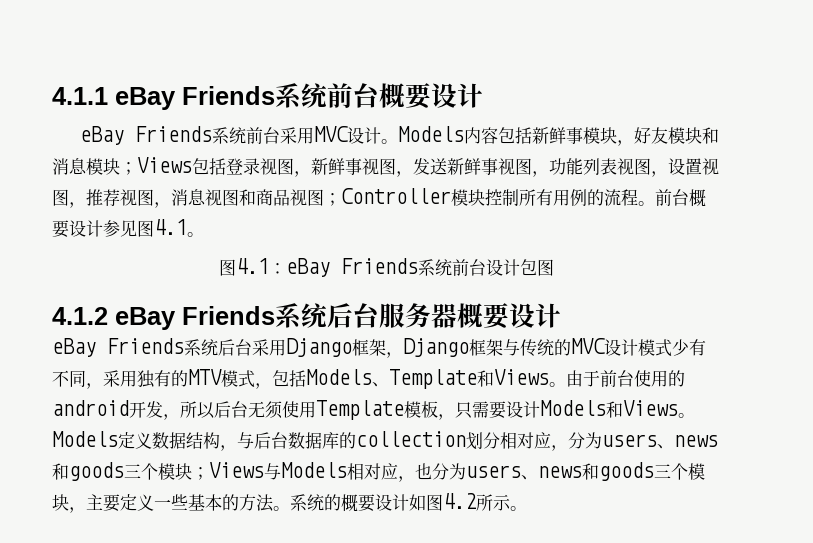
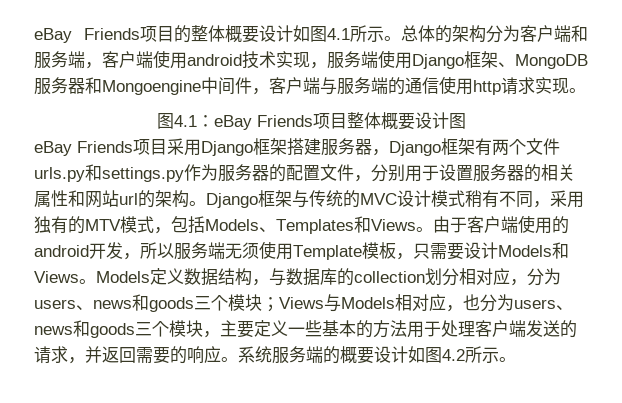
[52,83,483,110] [80,126,720,146] [52,157,719,177] [52,188,706,208] [52,219,187,238] 4.1.1 eBay Friends系统前台概要设计 // eBay Friends系统前台采用MVC设计。Models内容包括新鲜事模块，好友模块和消息模块；Views包括登录视图，新鲜事视图，发送新鲜事视图，功能列表视图，设置视图，推荐视图，消息视图和商品视图；Controller模块控制所有用例的流程。前台概要设计参见图4.1 -> [34,25,588,43] [34,50,588,69] [34,76,569,95] eBay Friends项目的整体概要设计如图4.1所示。总体的架构分为客户端和服务端，客户端使用android技术实现，服务端使用Django框架、MongoDB服务器和Mongoengine中间件，客户端与服务端的通信使用http请求实现
[418,259,554,276] [52,303,561,330] [52,338,252,357] 系统前台设计包图 // 4.1.2 eBay Friends系统后台服务器概要设计 // eBay Friends系统后台 -> [312,112,466,130] [34,139,167,156] 项目整体概要设计图 // eBay Friends项目
[386,352,403,358] ， -> [287,138,560,156] [34,164,575,182] [34,190,206,208] 搭建服务器，Django框架有两个文件urls.py和settings.py作为服务器的配置文件，分别用于设置服务器的相关属性和网站url的架构。
[672,339,689,356] 少 -> [465,190,482,208] 稍
[389,369,477,389] Template -> [276,219,354,234] Templates
[600,370,634,387] 前台 -> [467,216,518,233] 客户端
[214,401,248,418] 后台 -> [174,242,225,260] 服务端
[254,432,288,449] 后台 -> (286, 277) none
[273,494,324,511] 。系统 -> [407,320,577,338] [34,346,323,364] 用于处理客户端发送的请求，并返回需要的响应。系统服务端

